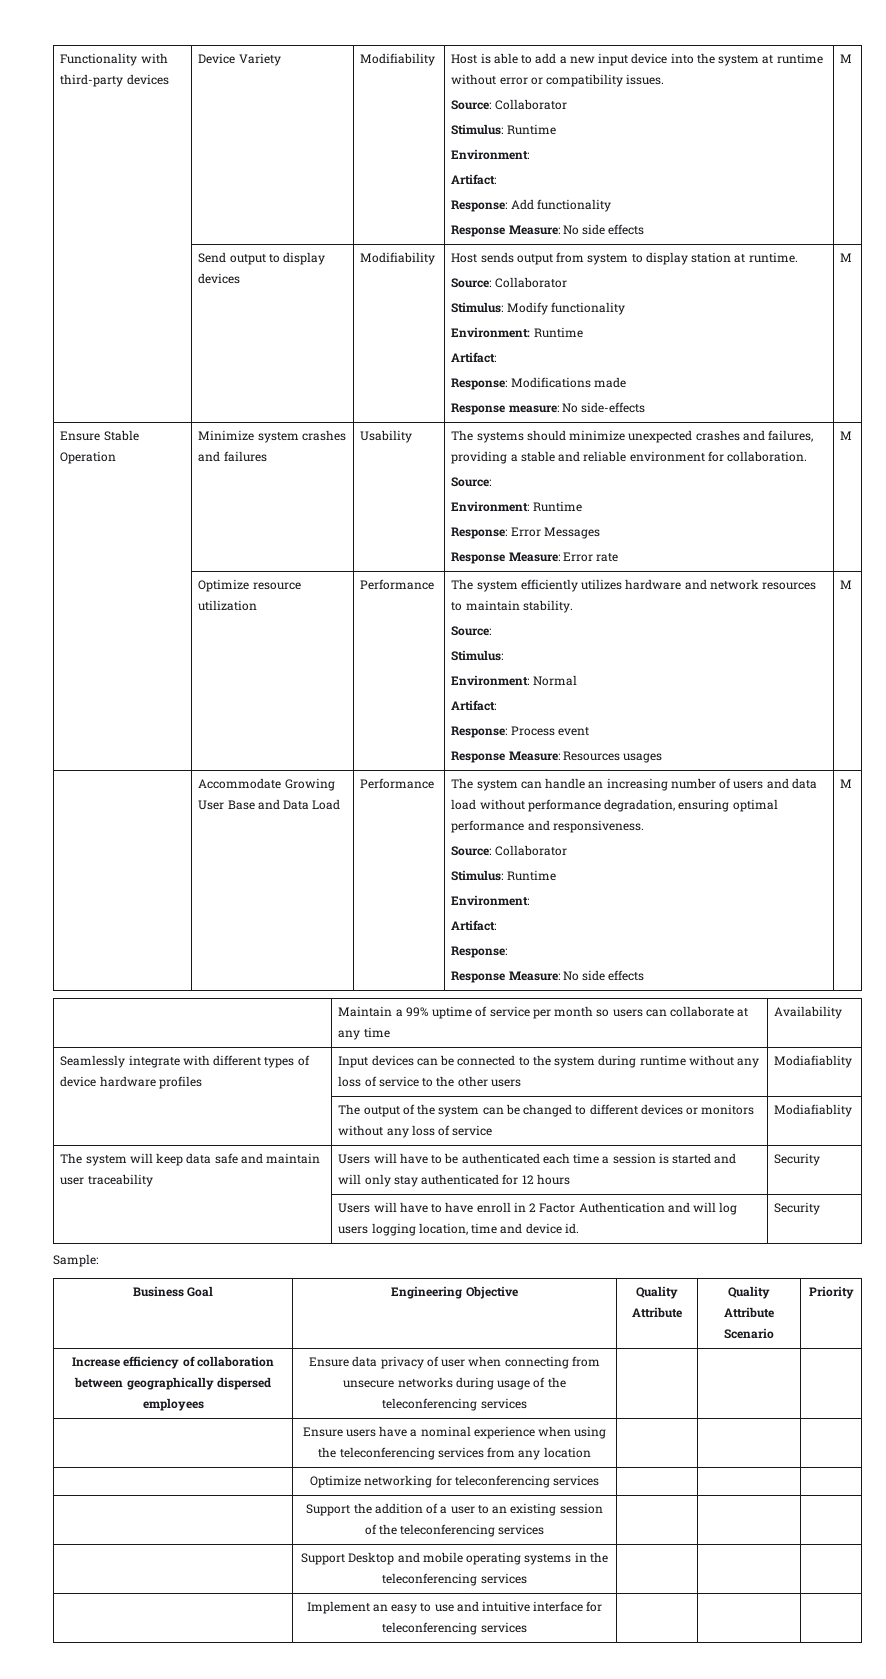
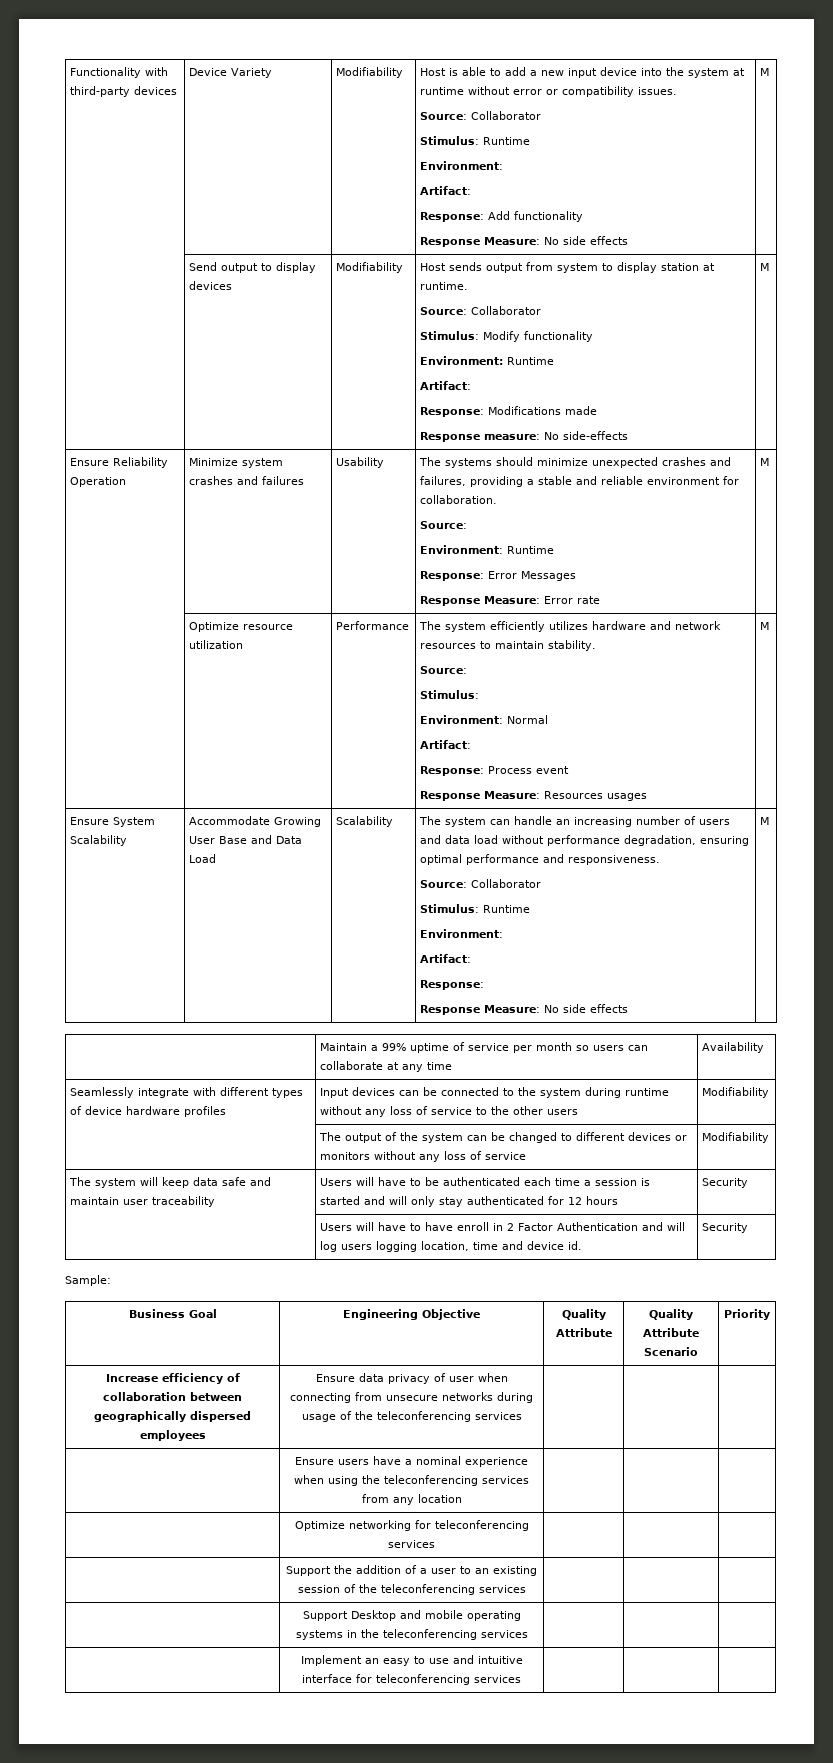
[103,430,139,441] Stable -> [113,457,169,468] Reliability
(853, 584) none -> [70,817,156,827] [70,835,128,846] Ensure System Scalability
[360,778,435,789] Performance -> [336,816,394,827] Scalability
[774,1055,853,1068] Modiafiablity -> [702,1087,770,1098] Modifiability
[774,1104,853,1117] Modiafiablity -> [702,1132,770,1143] Modifiability

